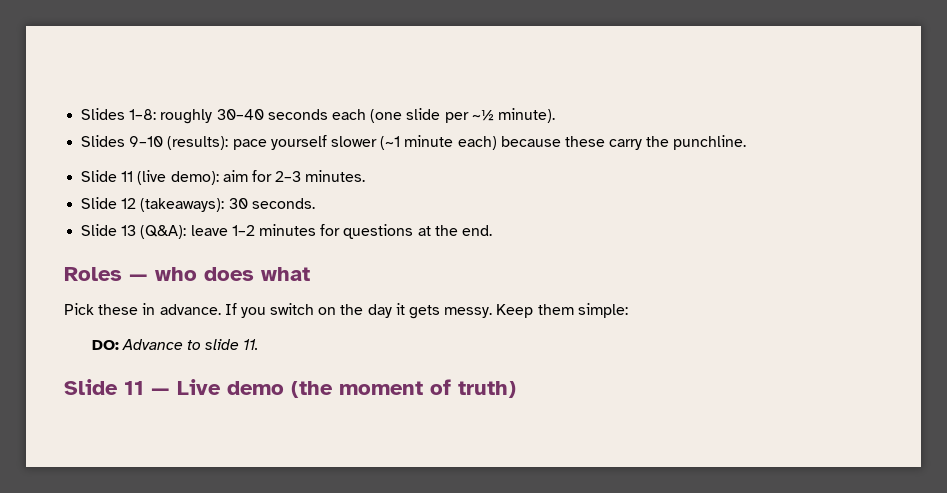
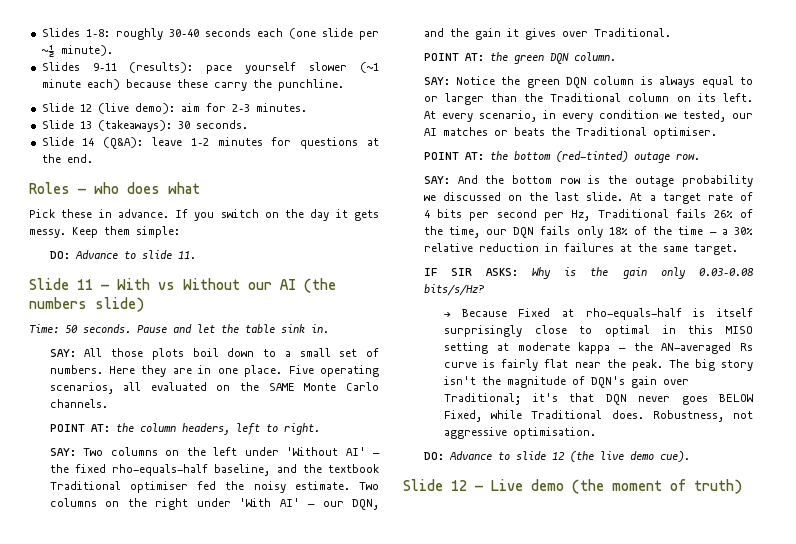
[129,136,164,147] 9–10 -> [92,63,117,71] 9–11
[121,171,134,182] 11 -> [79,104,92,112] 12
[121,198,137,209] 12 -> [79,121,92,129] 13
[121,225,137,236] 13 -> [82,138,95,146] 14
(170, 391) none -> [117,278,336,293] [29,297,144,312] [29,324,329,333] [49,348,380,360] [49,365,379,377] [49,382,379,394] [49,399,108,408] [49,423,320,435] [49,447,381,456] [49,464,379,476] [49,481,379,493] [49,498,380,510] [423,28,671,40] [423,52,616,64] [423,76,753,88] [423,93,753,105] [423,110,753,122] [423,127,717,139] [423,151,700,163] [423,175,753,187] [423,192,753,204] [423,209,753,221] [423,226,753,238] [423,243,738,255] [423,267,754,279] [423,284,485,296] [444,308,753,320] [444,325,753,337] [444,342,753,354] [444,359,753,371] [444,376,690,388] [444,393,753,405] [444,410,753,422] [444,427,597,439] [423,451,690,462] [403,479,483,491] With vs Without our AI (the numbers slide) // Time: 50 seconds. Pause and let the table sink in. // SAY: All those plots boil down to a small set of numbers. Here they are in one place. Five operating scenarios, all evaluated on the SAME Monte Carlo channels. // POINT AT: the column headers, left to right. // SAY: Two columns on the left under 'Without AI' — the fixed rho-equals-half baseline, and the textbook Traditional optimiser fed the noisy estimate. Two columns on the right under 'With AI' — our DQN, and the gain it gives over Traditional. // POINT AT: the green DQN column. // SAY: Notice the green DQN column is always equal to or larger than the Traditional column on its left. At every scenario, in every condition we tested, our AI matches or beats the Traditional optimiser. // POINT AT: the bottom (red-tinted) outage row. // SAY: And the bottom row is the outage probability we discussed on the last slide. At a target rate of 4 bits per second per Hz, Traditional fails 26% of the time, our DQN fails only 18% of the time — a 30% relative reduction in failures at the same target. // IF SIR ASKS: Why is the gain only 0.03–0.08 bits/s/Hz? // → Because Fixed at rho-equals-half is itself surprisingly close to optimal in this MISO setting at moderate kappa — the AN-averaged Rs curve is fairly flat near the peak. The big story isn't the magnitude of DQN's gain over Traditional; it's that DQN never goes BELOW Fixed, while Traditional does. Robustness, not aggressive optimisation. // DO: Advance to slide 12 (the live demo cue). // Slide 12 —

